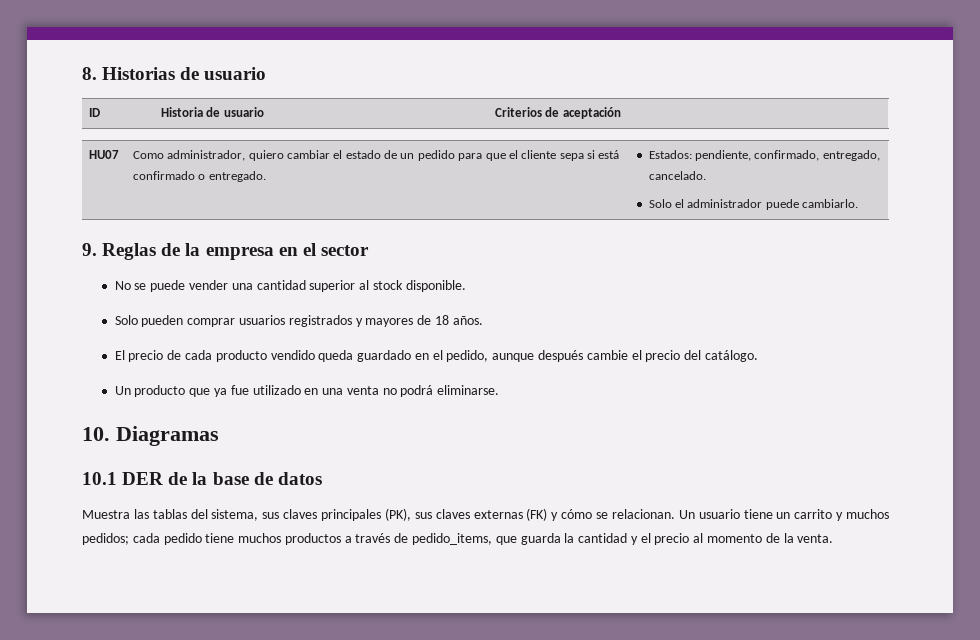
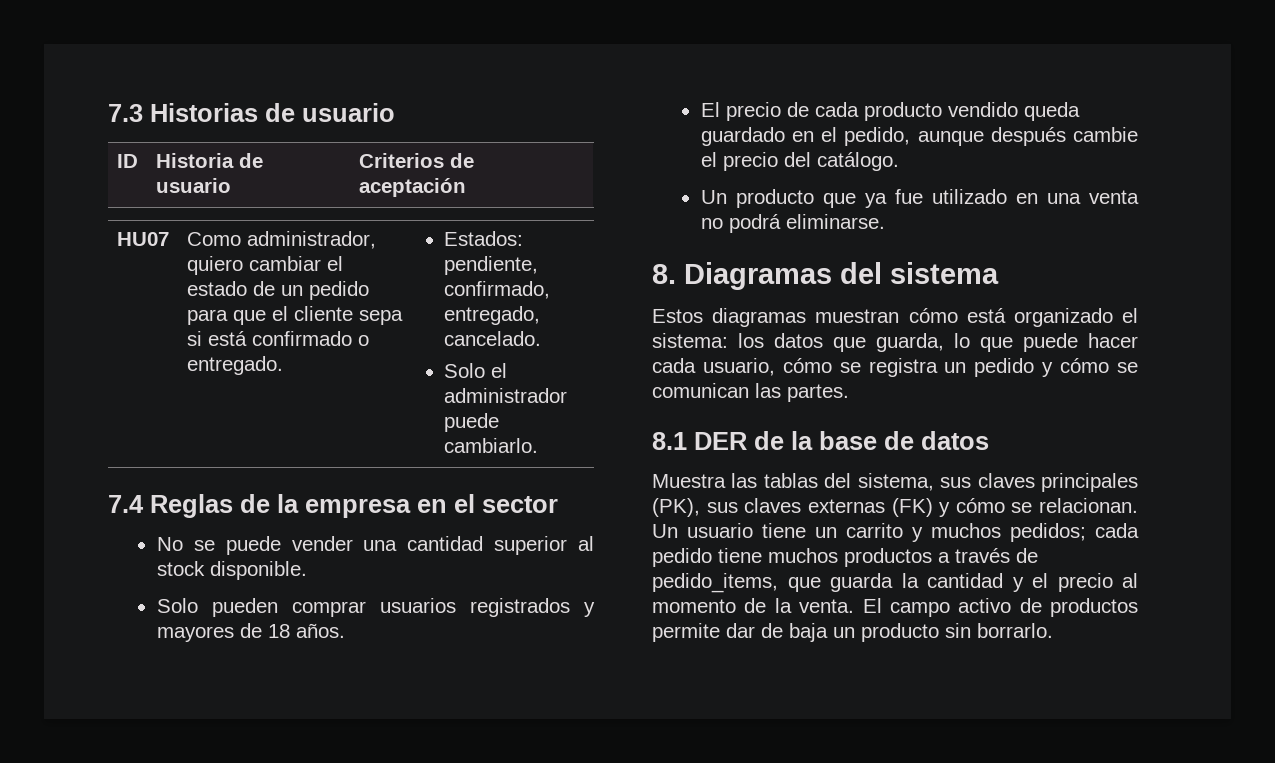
[82,67,97,80] 8. -> [108,104,143,122] 7.3
[82,243,97,256] 9. -> [108,495,144,513] 7.4
[82,427,110,441] 10. -> [652,264,676,284] 8.
[82,472,117,485] // 10.1 -> [840,262,999,284] [652,308,1138,327] [652,333,1138,352] [652,358,1138,377] [652,383,849,402] [652,432,687,450] del sistema // Estos diagramas muestran cómo está organizado el sistema: los datos que guarda, lo que puede hacer cada usuario, cómo se registra un pedido y cómo se comunican las partes. // 8.1
(834, 538) none -> [862,598,1138,617] [652,623,1053,642] El campo activo de productos permite dar de baja un producto sin borrarlo.

